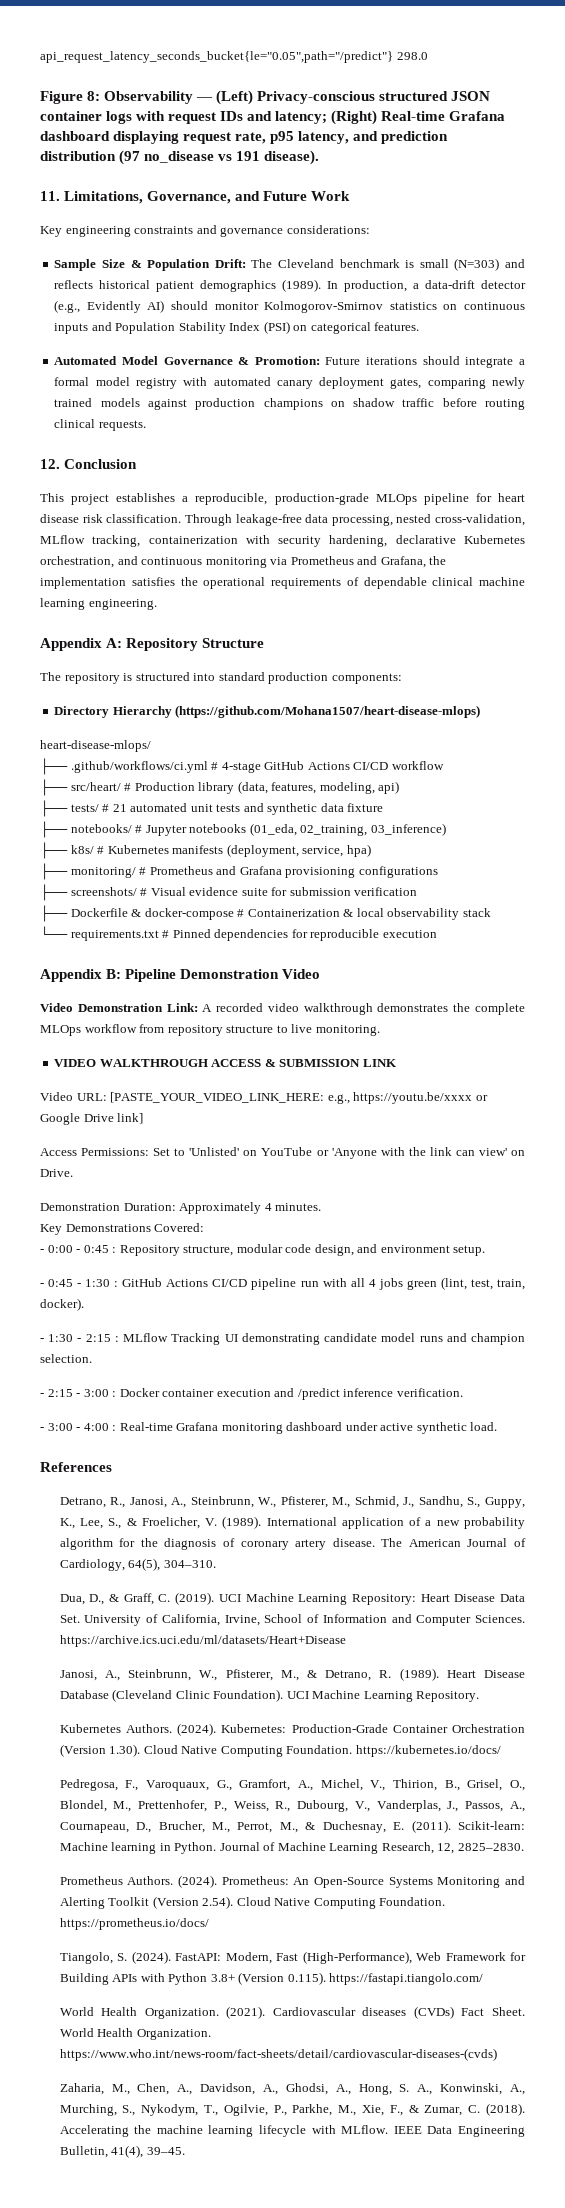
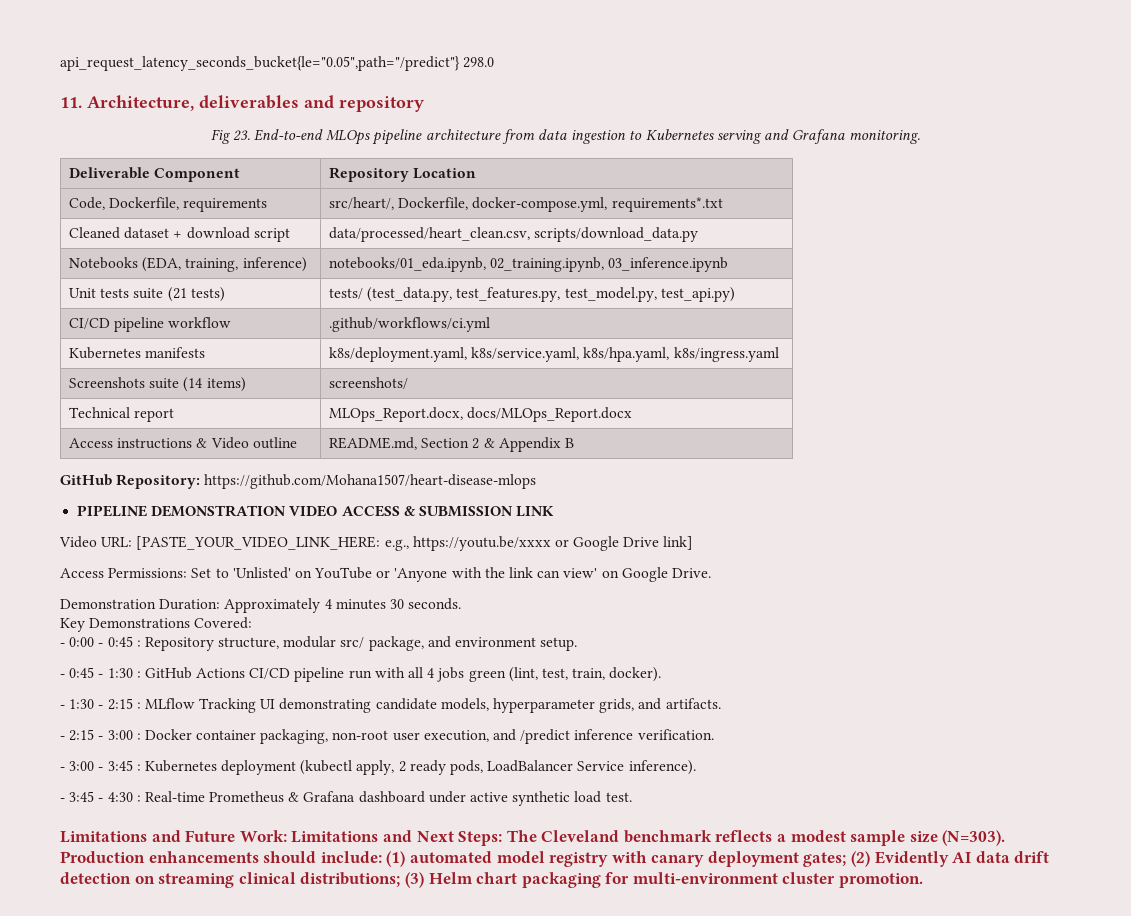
[40,90,491,105] [40,110,506,125] [40,131,449,144] [40,150,320,165] [40,191,351,204] [40,225,370,237] [54,258,525,271] [54,279,527,292] [54,300,525,313] [54,321,420,334] [54,356,525,368] [54,377,525,389] [54,398,525,410] [54,419,146,431] [40,459,138,469] [40,493,525,505] [40,514,525,526] [40,535,525,547] [40,556,447,568] [40,577,525,589] [40,598,157,610] [40,638,265,651] [40,672,402,684] [54,705,481,718] [40,740,151,752] [40,758,444,775] [40,779,400,796] [40,800,384,817] [40,821,446,838] [40,842,371,859] [40,863,438,880] [40,884,418,901] [40,905,491,922] [40,926,437,941] [40,969,321,982] [40,1003,525,1015] [40,1024,380,1036] [54,1059,208,1067] Figure 8: Observability — (Left) Privacy-conscious structured JSON container logs with request IDs and latency; (Right) Real-time Grafana dashboard displaying request rate, p95 latency, and prediction distribution (97 no_disease vs 191 disease). // 11. Limitations, Governance, and Future Work // Key engineering constraints and governance considerations: // Sample Size & Population Drift: The Cleveland benchmark is small (N=303) and reflects historical patient demographics (1989). In production, a data-drift detector (e.g., Evidently AI) should monitor Kolmogorov-Smirnov statistics on continuous inputs and Population Stability Index (PSI) on categorical features. // Automated Model Governance & Promotion: Future iterations should integrate a formal model registry with automated canary deployment gates, comparing newly trained models against production champions on shadow traffic before routing clinical requests. // 12. Conclusion // This project establishes a reproducible, production-grade MLOps pipeline for heart disease risk classification. Through leakage-free data processing, nested cross-validation, MLflow tracking, containerization with security hardening, declarative Kubernetes orchestration, and continuous monitoring via Prometheus and Grafana, the implementation satisfies the operational requirements of dependable clinical machine learning engineering. // Appendix A: Repository Structure // The repository is structured into standard production components: // Directory Hierarchy (https://github.com/Mohana1507/heart-disease-mlops) // heart-disease-mlops/ // ├── .github/workflows/ci.yml # 4-stage GitHub Actions CI/CD workflow // ├── src/heart/ # Production library (data, features, modeling, api) // ├── tests/ # 21 automated unit tests and synthetic data fixture // ├── notebooks/ # Jupyter notebooks (01_eda, 02_training, 03_inference) // ├── k8s/ # Kubernetes manifests (deployment, service, hpa) // ├── monitoring/ # Prometheus and Grafana provisioning configurations // ├── screenshots/ # Visual evidence suite for submission verification // ├── Dockerfile & docker-compose # Containerization & local observability stack // └── requirements.txt # Pinned dependencies for reproducible execution // Appendix B: Pipeline Demonstration Video // Video Demonstration Link: A recorded video walkthrough demonstrates the complete MLOps workflow from repository structure to live monitoring. // VIDEO WALKTHROUGH -> [60,95,424,112] [210,129,921,145] [68,167,241,182] [328,167,477,182] [68,197,268,212] [328,197,723,212] [68,227,290,242] [328,227,699,242] [68,257,307,272] [328,257,729,272] [68,287,225,302] [328,287,735,302] [68,317,232,332] [328,317,490,332] [68,347,206,359] [328,347,779,362] [68,377,246,392] [328,377,408,389] [68,407,175,422] [328,407,633,422] [68,437,297,449] [328,437,574,452] [60,474,537,489] [77,505,338,517] 11. Architecture, deliverables and repository // Fig 23. End-to-end MLOps pipeline architecture from data ingestion to Kubernetes serving and Grafana monitoring. // Deliverable Component | Repository Location // Code, Dockerfile, requirements | src/heart/, Dockerfile, docker-compose.yml, requirements*.txt // Cleaned dataset + download script | data/processed/heart_clean.csv, scripts/download_data.py // Notebooks (EDA, training, inference) | notebooks/01_eda.ipynb, 02_training.ipynb, 03_inference.ipynb // Unit tests suite (21 tests) | tests/ (test_data.py, test_features.py, test_model.py, test_api.py) // CI/CD pipeline workflow | .github/workflows/ci.yml // Kubernetes manifests | k8s/deployment.yaml, k8s/service.yaml, k8s/hpa.yaml, k8s/ingress.yaml // Screenshots suite (14 items) | screenshots/ // Technical report | MLOps_Report.docx, docs/MLOps_Report.docx // Access instructions & Video outline | README.md, Section 2 & Appendix B // GitHub Repository: https://github.com/Mohana1507/heart-disease-mlops // PIPELINE DEMONSTRATION VIDEO
(525, 1153) none -> [621,567,668,582] Google
[275,1203,322,1211] minutes. -> [335,598,462,610] minutes 30 seconds.
[285,1244,354,1256] code design, -> [340,636,424,651] src/ package,
[381,1333,525,1345] [40,1354,92,1363] model runs and champion selection. -> [440,698,721,713] models, hyperparameter grids, and artifacts.
[216,1389,271,1397] execution -> [260,729,489,744] packaging, non-root user execution,
[83,1422,498,1434] [40,1462,112,1472] [59,1496,526,1508] [59,1516,525,1529] [59,1538,526,1550] [59,1558,216,1571] [59,1592,525,1605] [59,1614,525,1626] [59,1635,346,1647] [59,1668,525,1681] [59,1689,480,1702] [59,1723,525,1736] [59,1744,501,1757] [59,1779,525,1791] [59,1800,525,1812] [59,1820,525,1833] [59,1842,524,1854] [59,1875,525,1888] [59,1896,446,1909] [59,1918,209,1930] [59,1951,526,1964] [59,1972,484,1985] [59,2006,525,2019] [59,2028,211,2040] [59,2048,497,2061] [59,2083,525,2095] [59,2103,525,2116] [59,2125,525,2137] [59,2145,185,2158] 4:00 : Real-time Grafana monitoring dashboard under active synthetic load. // References // Detrano, R., Janosi, A., Steinbrunn, W., Pfisterer, M., Schmid, J., Sandhu, S., Guppy, K., Lee, S., & Froelicher, V. (1989). International application of a new probability algorithm for the diagnosis of coronary artery disease. The American Journal of Cardiology, 64(5), 304–310. // Dua, D., & Graff, C. (2019). UCI Machine Learning Repository: Heart Disease Data Set. University of California, Irvine, School of Information and Computer Sciences. https://archive.ics.uci.edu/ml/datasets/Heart+Disease // Janosi, A., Steinbrunn, W., Pfisterer, M., & Detrano, R. (1989). Heart Disease Database (Cleveland Clinic Foundation). UCI Machine Learning Repository. // Kubernetes Authors. (2024). Kubernetes: Production-Grade Container Orchestration (Version 1.30). Cloud Native Computing Foundation. https://kubernetes.io/docs/ // Pedregosa, F., Varoquaux, G., Gramfort, A., Michel, V., Thirion, B., Grisel, O., Blondel, M., Prettenhofer, P., Weiss, R., Dubourg, V., Vanderplas, J., Passos, A., Cournapeau, D., Brucher, M., Perrot, M., & Duchesnay, E. (2011). Scikit-learn: Machine learning in Python. Journal of Machine Learning Research, 12, 2825–2830. // Prometheus Authors. (2024). Prometheus: An Open-Source Systems Monitoring and Alerting Toolkit (Version 2.54). Cloud Native Computing Foundation. https://prometheus.io/docs/ // Tiangolo, S. (2024). FastAPI: Modern, Fast (High-Performance), Web Framework for Building APIs with Python 3.8+ (Version 0.115). https://fastapi.tiangolo.com/ // World Health Organization. (2021). Cardiovascular diseases (CVDs) Fact Sheet. World Health Organization. https://www.who.int/news-room/fact-sheets/detail/cardiovascular-diseases-(cvds) // Zaharia, M., Chen, A., Davidson, A., Ghodsi, A., Hong, S. A., Konwinski, A., Murching, S., Nykodym, T., Ogilvie, P., Parkhe, M., Xie, F., & Zumar, C. (2018). Accelerating the machine learning lifecycle with MLflow. IEEE Data Engineering Bulletin, 41(4), 39–45. -> [107,760,696,775] [60,791,632,806] [60,830,1006,846] [60,851,1050,867] [60,872,924,888] 3:45 : Kubernetes deployment (kubectl apply, 2 ready pods, LoadBalancer Service inference). // - 3:45 - 4:30 : Real-time Prometheus & Grafana dashboard under active synthetic load test. // Limitations and Future Work: Limitations and Next Steps: The Cleveland benchmark reflects a modest sample size (N=303). Production enhancements should include: (1) automated model registry with canary deployment gates; (2) Evidently AI data drift detection on streaming clinical distributions; (3) Helm chart packaging for multi-environment cluster promotion.

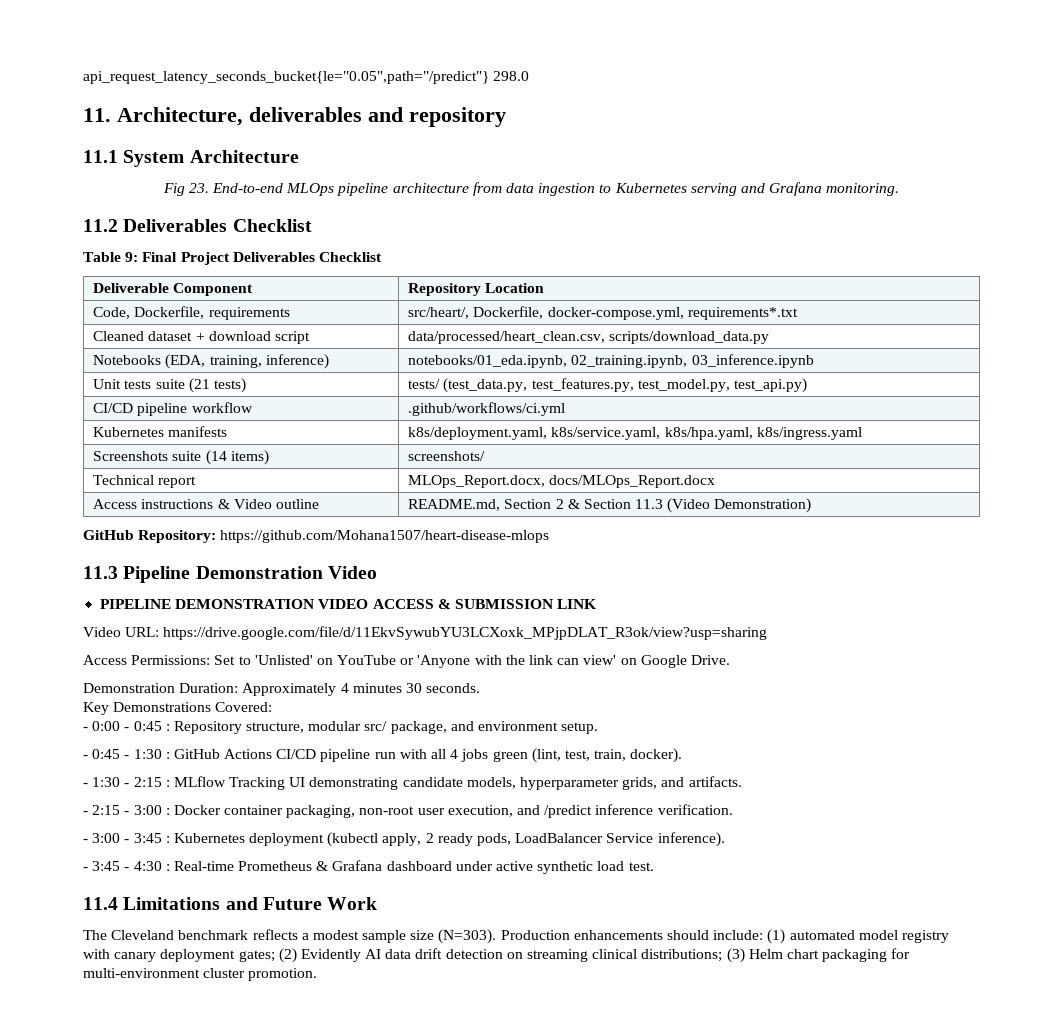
(424, 104) none -> [83,150,299,167] // 11.1 System Architecture
(921, 137) none -> [83,219,312,232] [83,252,382,265] // 11.2 Deliverables Checklist // Table 9: Final Project Deliverables Checklist
[498,437,574,452] Appendix B -> [583,498,812,513] Section 11.3 (Video Demonstration)
(537, 481) none -> [83,566,377,583] // 11.3 Pipeline Demonstration Video
[136,536,694,551] [PASTE_YOUR_VIDEO_LINK_HERE: e.g., https://youtu.be/xxxx or Google Drive link] -> [163,626,768,640] https://drive.google.com/file/d/11EkvSywubYU3LCXoxk_MPjpDLAT_R3ok/view?usp=sharing
(632, 797) none -> [83,897,118,910] 11.4
[239,830,503,846] Work: Limitations and Next Steps: -> [327,897,378,910] Work //

